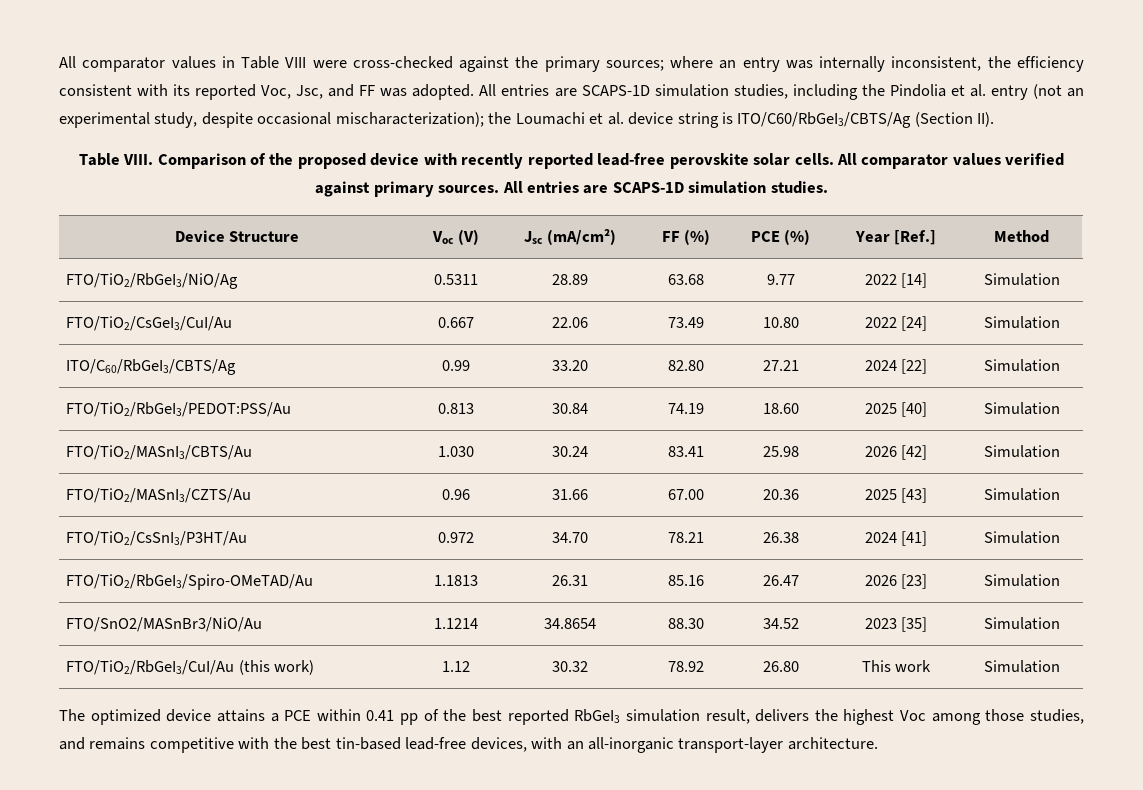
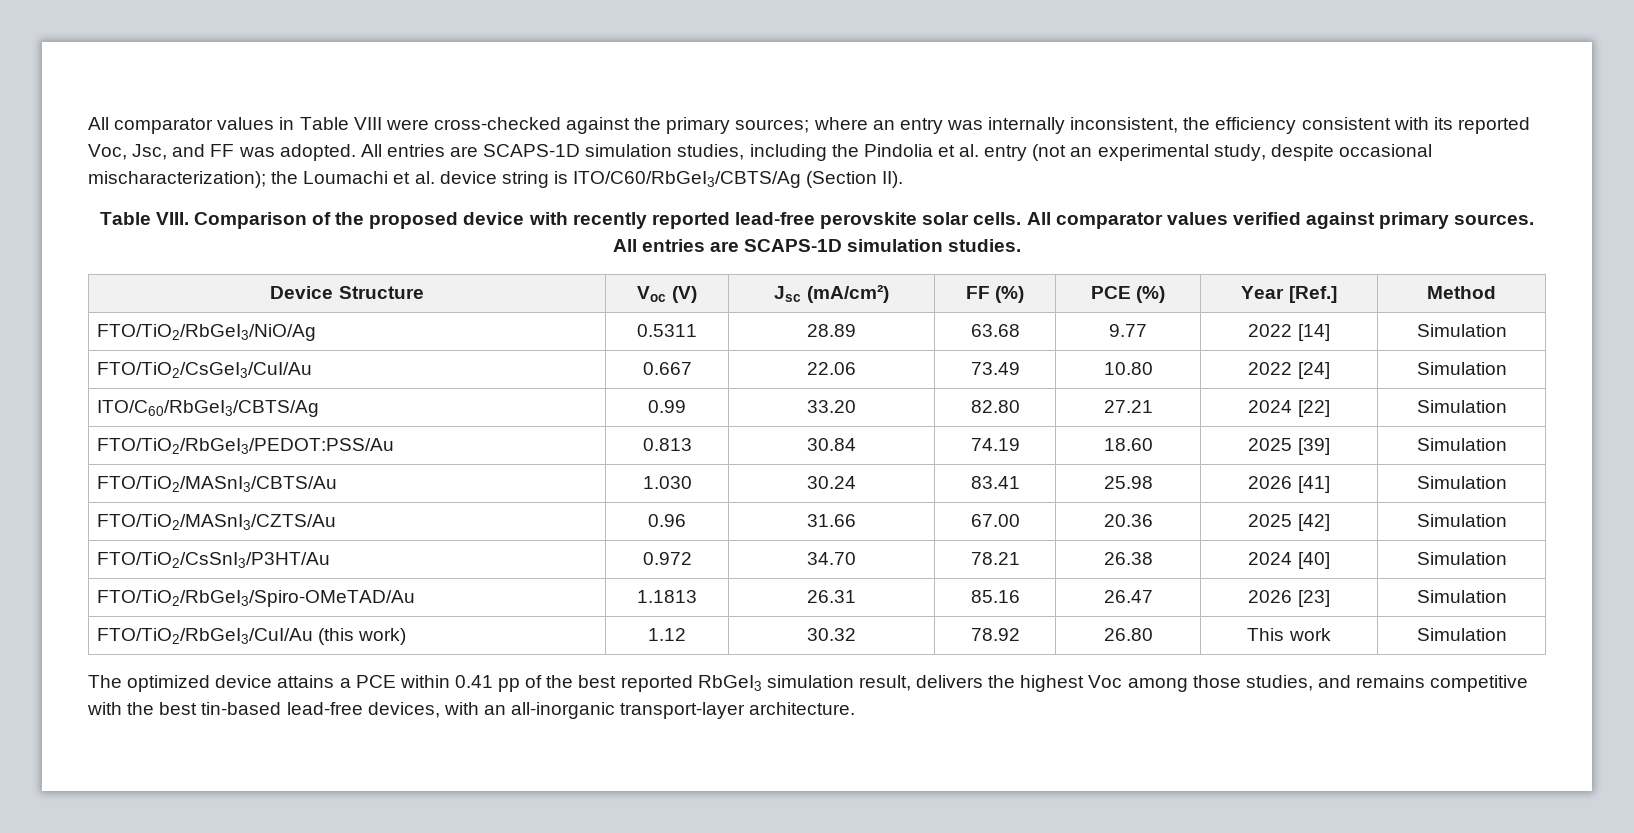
[901,402,928,417] [40] -> [1297,438,1330,455] [39]
[901,445,928,460] [42] -> [1297,476,1330,493] [41]
[901,488,928,503] [43] -> [1297,514,1330,531] [42]
[901,531,928,546] [41] -> [1297,552,1330,569] [40]
[66,617,263,632] [434,618,478,629] [544,618,596,629] [668,618,704,629] [762,618,799,629] [864,617,928,632] [983,617,1060,630] // FTO/SnO2/MASnBr3/NiO/Au | 1.1214 | 34.8654 | 88.30 | 34.52 | 2023 [35] | Simulation -> (1507, 596) none

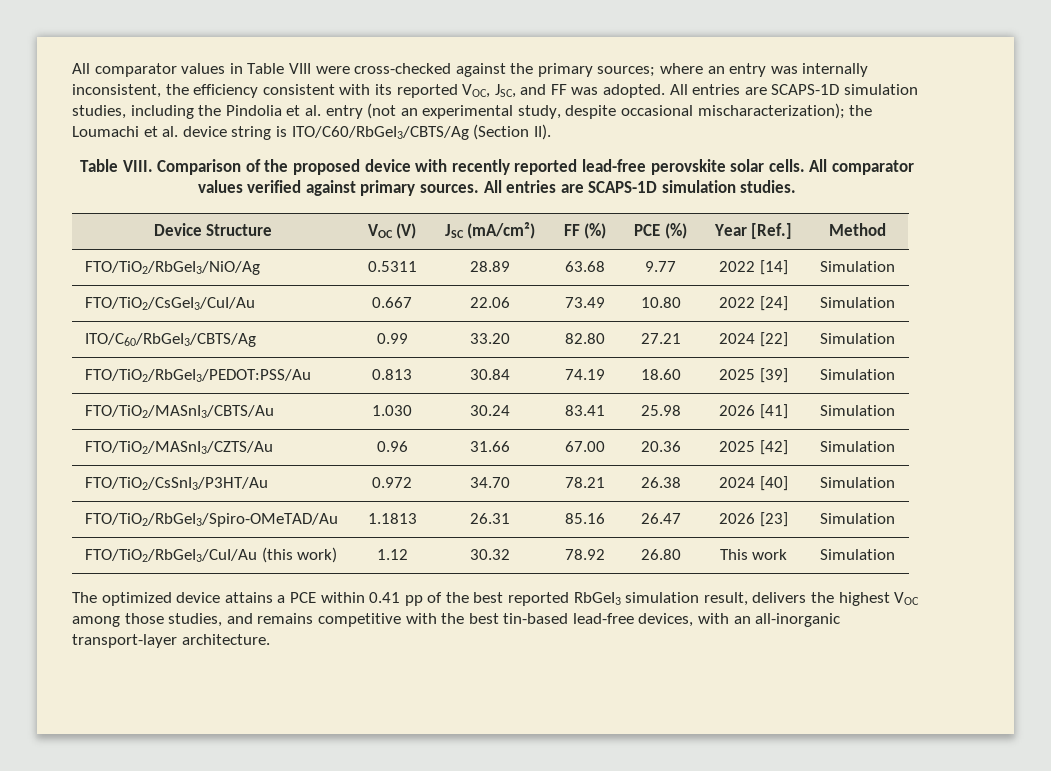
[88,144,168,160] Voc, Jsc, -> [462,84,516,98] VOC, JSC,
[637,286,667,302] Voc -> [367,224,393,238] VOC
[774,286,802,302] Jsc -> [444,224,464,238] JSC
[1088,675,1123,688] Voc -> [894,592,920,605] VOC

